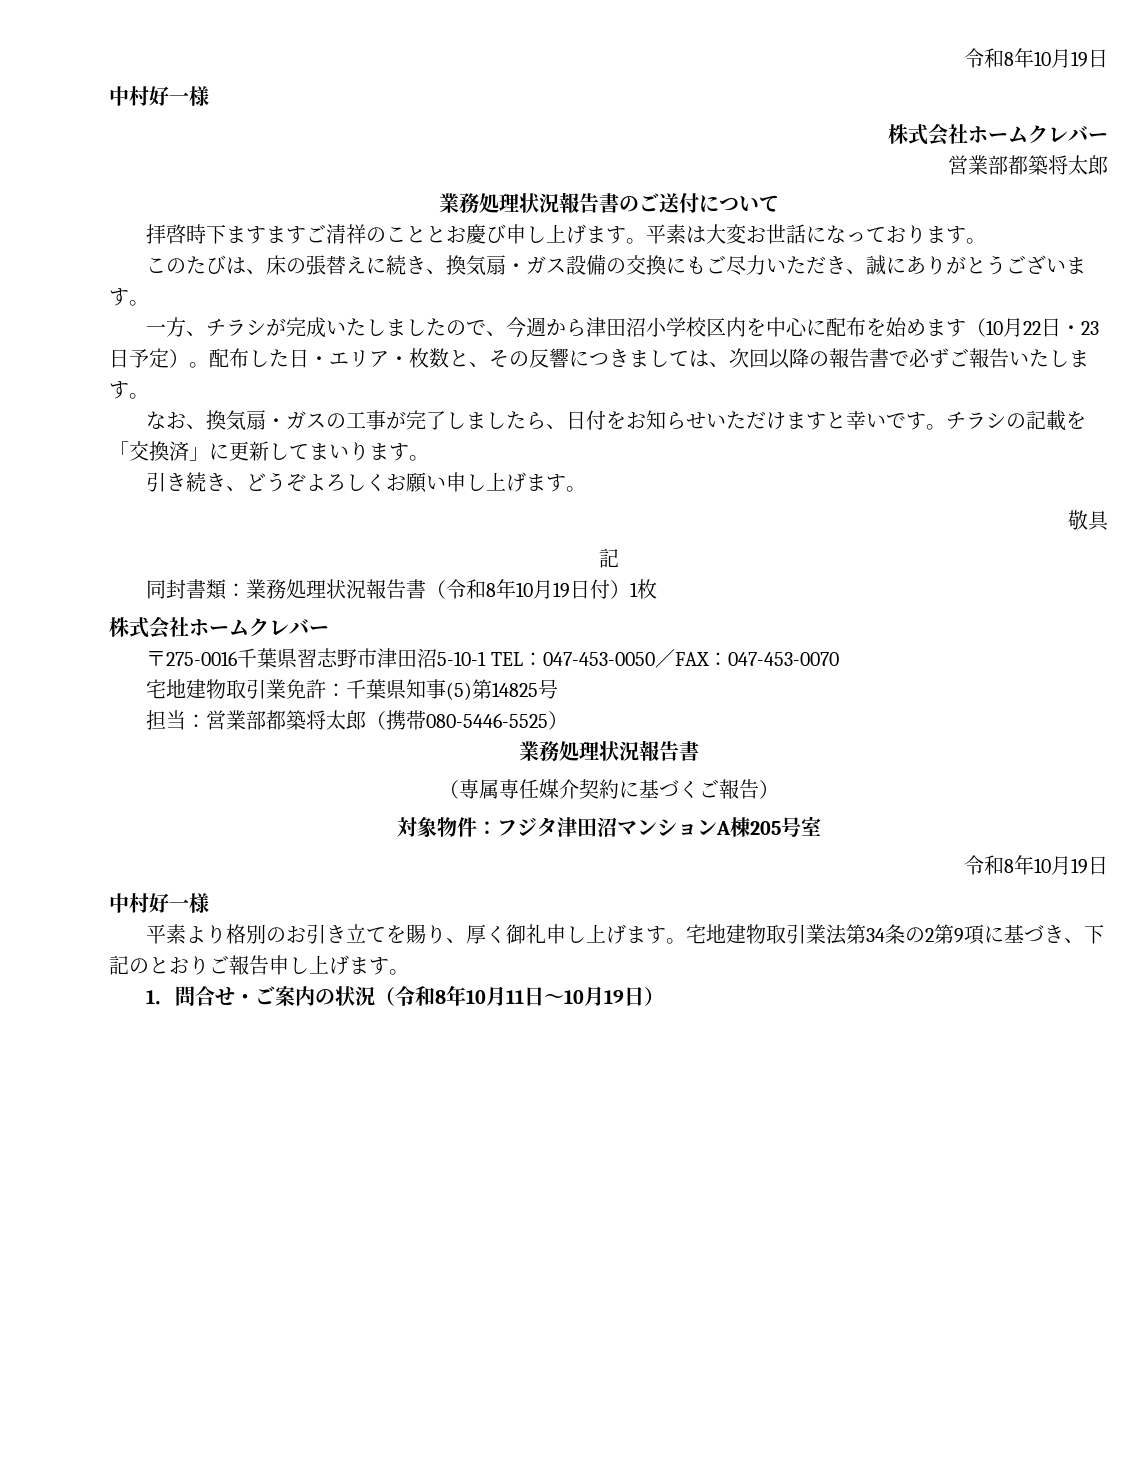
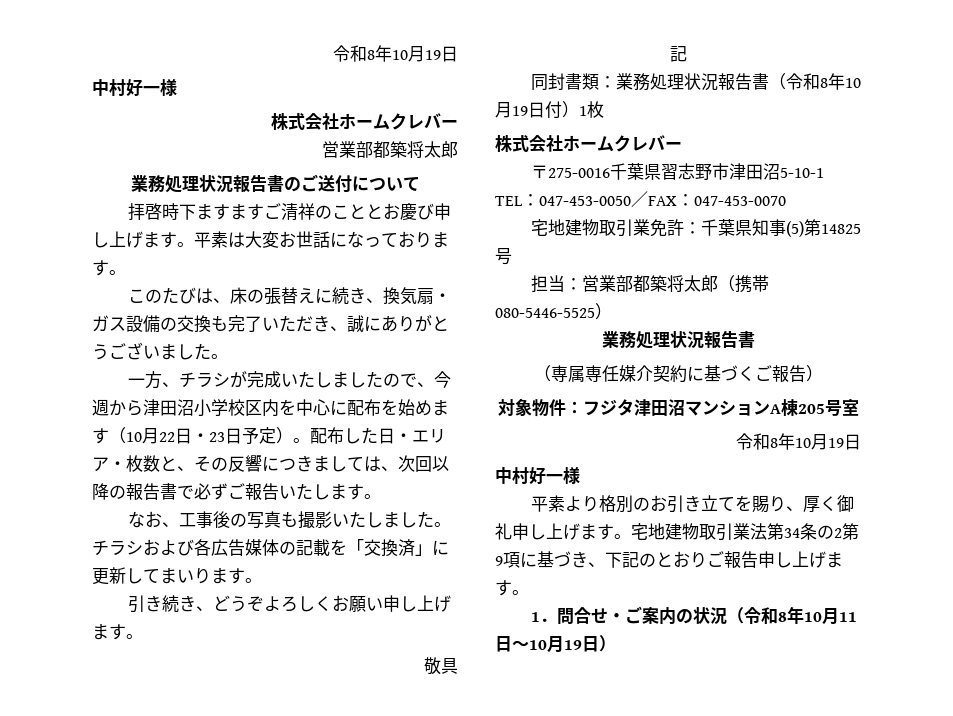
[666,255,767,276] にもご尽力 -> [211,315,262,332] も完了
[109,288,129,306] す -> [177,343,211,360] した
[206,410,1007,431] 換気扇・ガスの工事が完了しましたら、日付をお知らせいただけますと幸いです。チラシ -> [178,511,451,529] [92,539,279,556] 工事後の写真も撮影いたしました。チラシおよび各広告媒体

